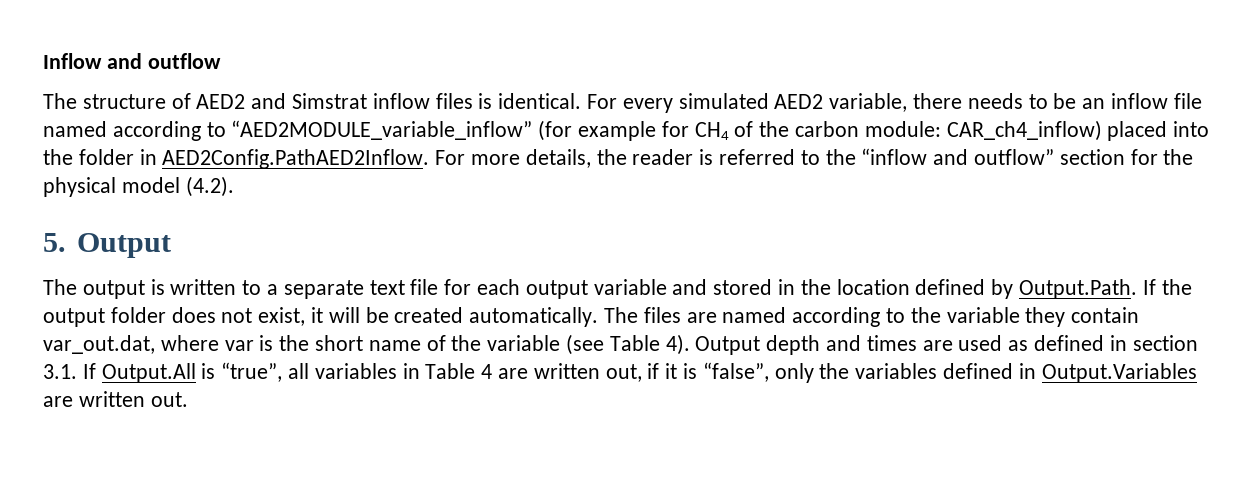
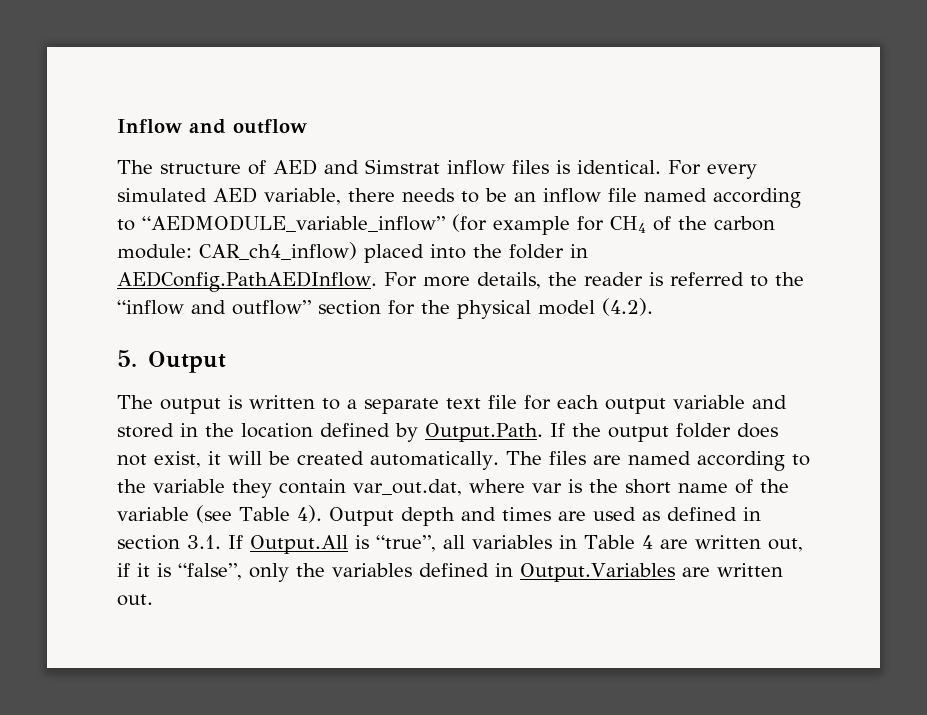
[196,94,246,109] AED2 -> [273,159,317,175] AED
[774,94,824,109] AED2 -> [213,187,257,203] AED
[231,120,533,140] “AED2MODULE_variable_inflow” -> [142,215,445,232] “AEDMODULE_variable_inflow”
[162,149,430,169] AED2Config.PathAED2Inflow. -> [117,271,377,292] AEDConfig.PathAEDInflow.

